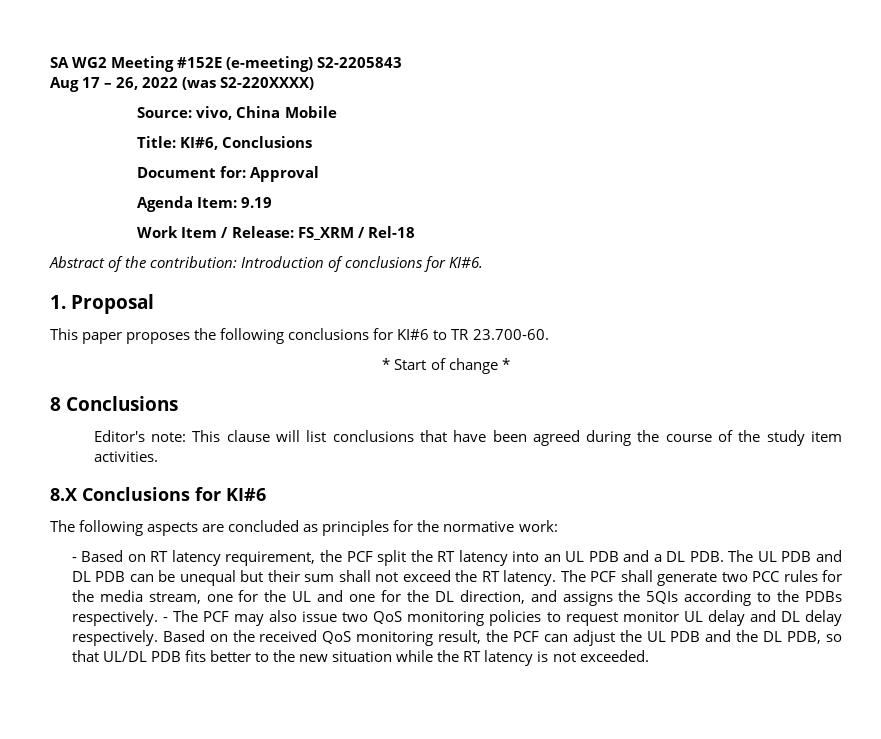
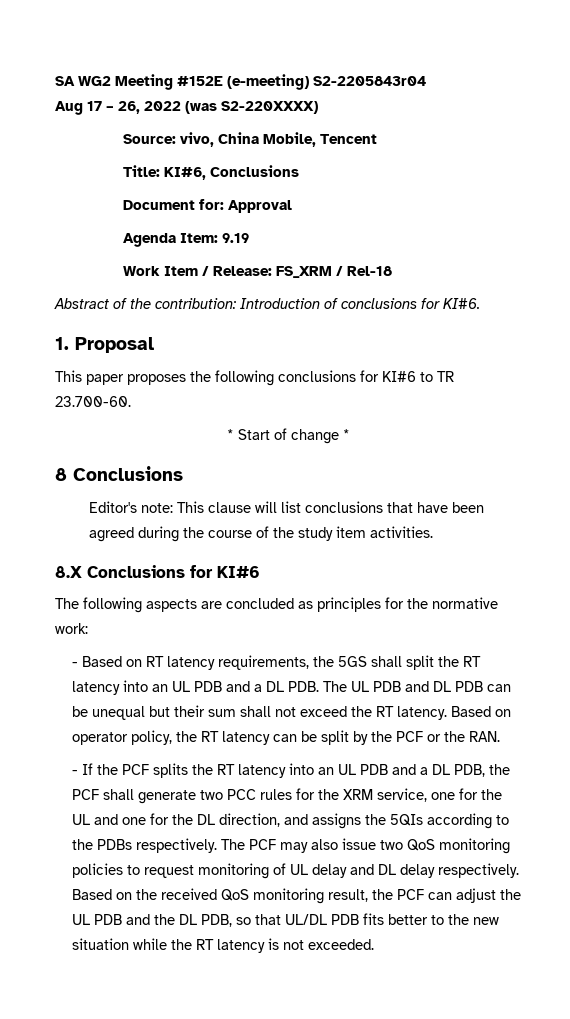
[317,57,403,68] S2-2205843 -> [313,76,426,86] S2-2205843r04
[284,106,337,118] Mobile -> [262,132,377,147] Mobile, Tencent
[225,550,373,566] requirement, the PCF -> [217,655,402,670] requirements, the 5GS shall
[560,570,586,582] The -> [450,706,511,717] [71,730,500,745] [71,763,510,778] Based on operator policy, the RT latency can be split by the PCF or the RAN. // - If the PCF splits the RT latency into an UL PDB and a DL PDB, the
[99,590,201,604] media stream, -> [342,788,427,802] XRM service,
[162,617,168,622] - -> (217, 845) none
[622,611,679,622] monitor -> [197,863,286,879] monitoring of

